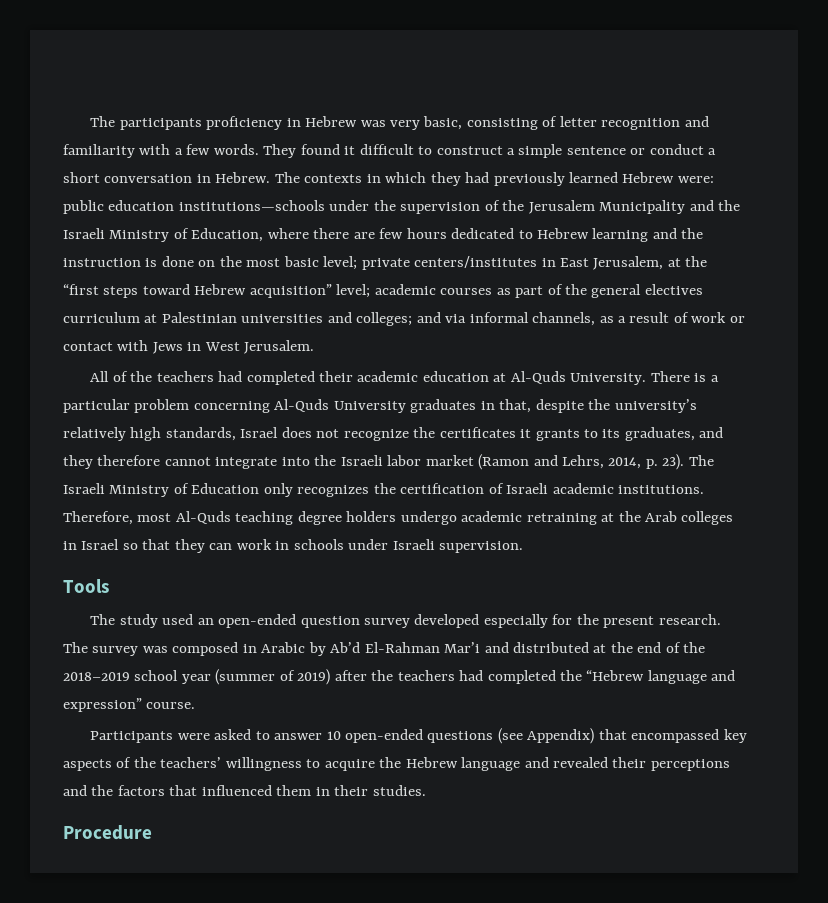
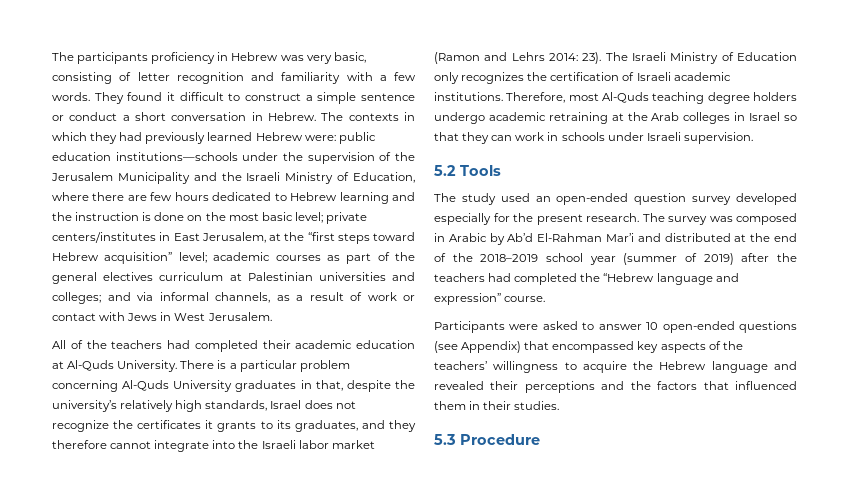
[562,455,658,469] Lehrs, 2014, p. -> [511,52,578,61] Lehrs 2014:
(524, 547) none -> [434,165,456,176] 5.2
(426, 790) none -> [434,434,456,445] 5.3

